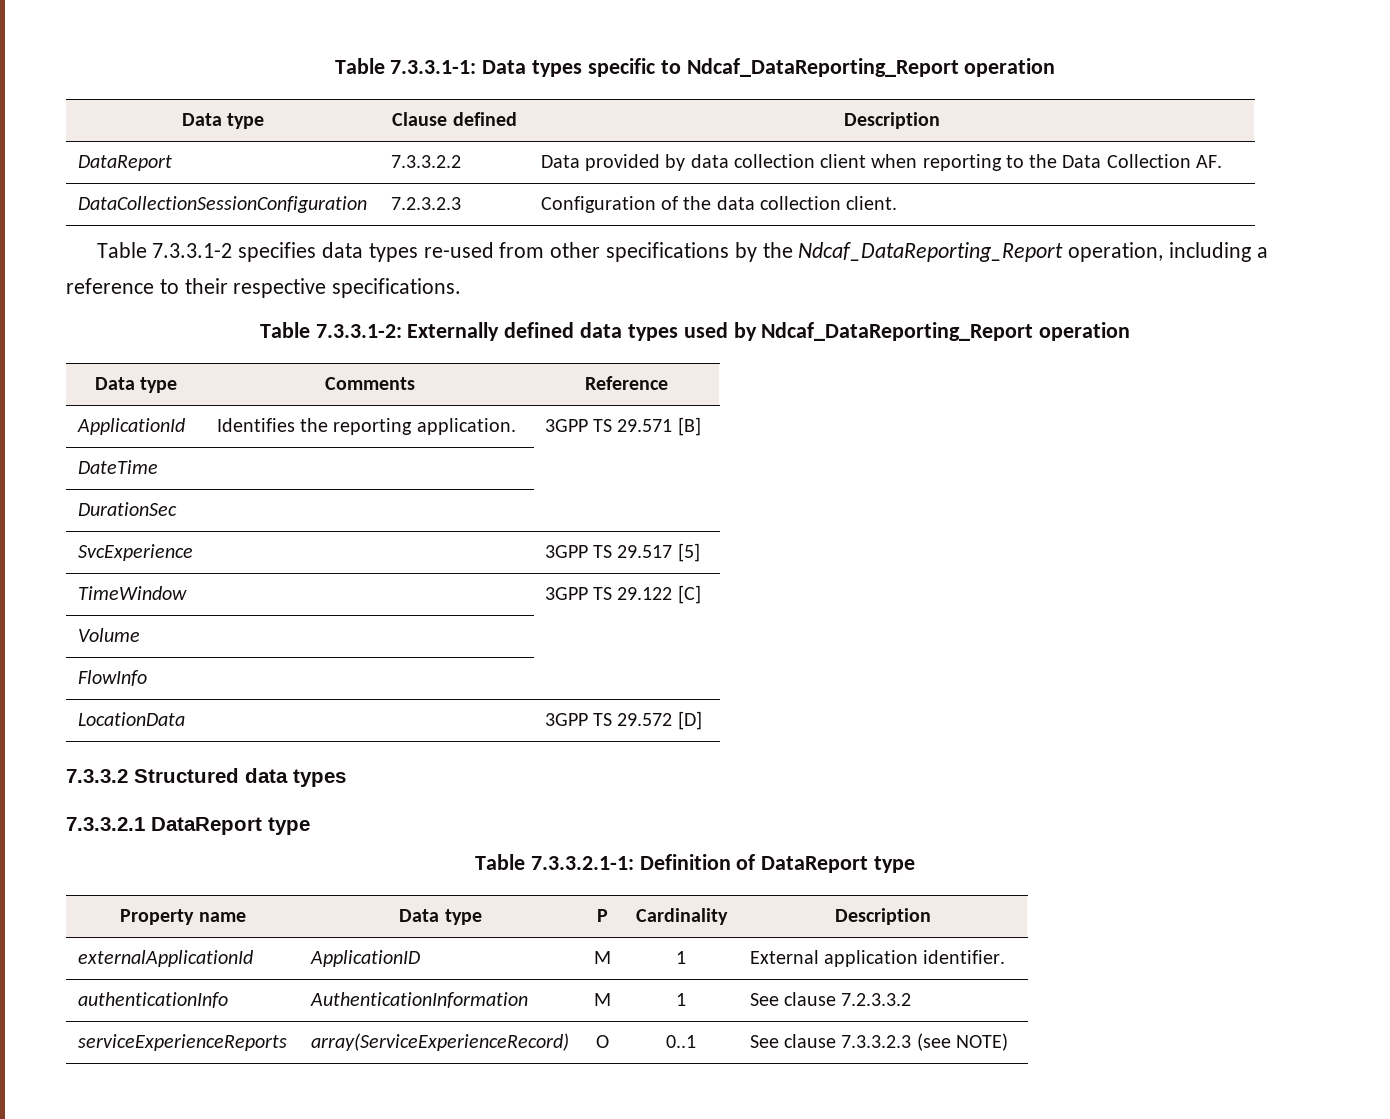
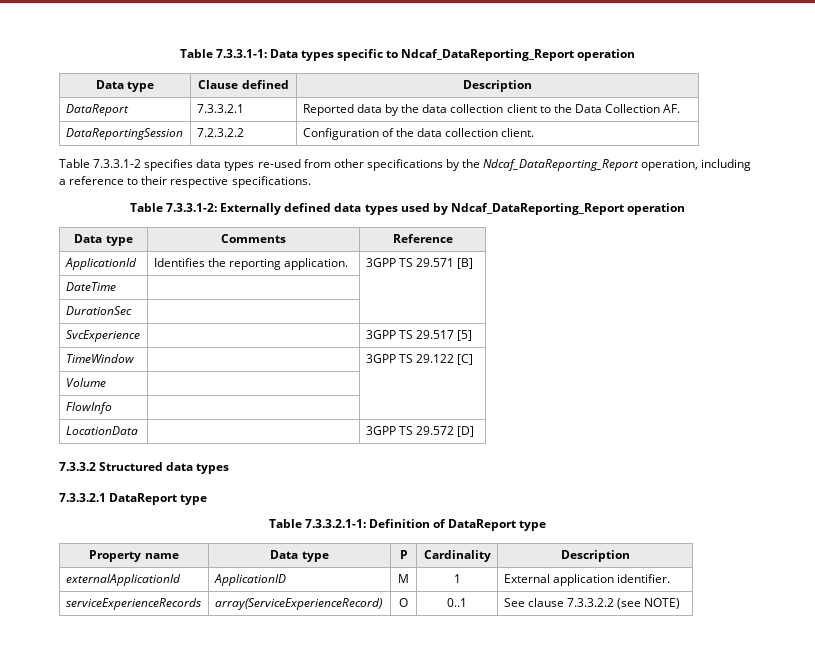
[390,155,461,168] [540,154,686,171] 7.3.3.2.2 | Data provided by -> [196,104,244,113] [302,104,420,116] 7.3.3.2.1 | Reported data by the
[871,154,1002,171] when reporting -> (537, 108) none
[77,196,367,213] [390,197,461,210] DataCollectionSessionConfiguration | 7.2.3.2.3 -> [65,128,183,140] [196,128,244,137] DataReportingSession | 7.2.3.2.2
[77,992,228,1008] [309,992,528,1008] [594,993,611,1006] [676,993,686,1006] [749,992,912,1006] [77,1034,287,1051] authenticationInfo | AuthenticationInformation | M | 1 | See clause 7.2.3.3.2 // serviceExperienceReports -> [65,598,201,610] serviceExperienceRecords
[841,1035,912,1048] 7.3.3.2.3 -> [567,598,615,607] 7.3.3.2.2

